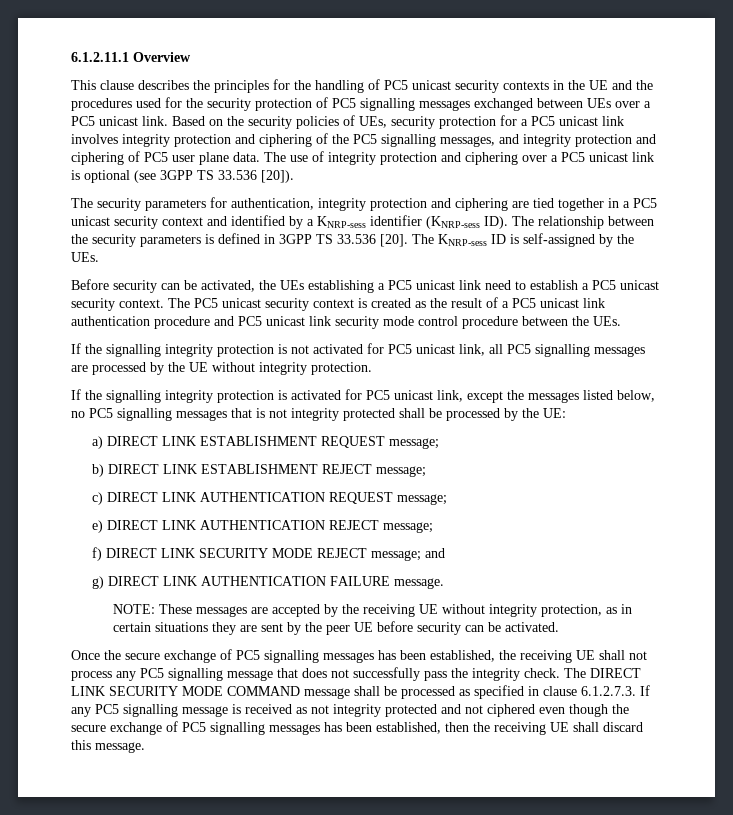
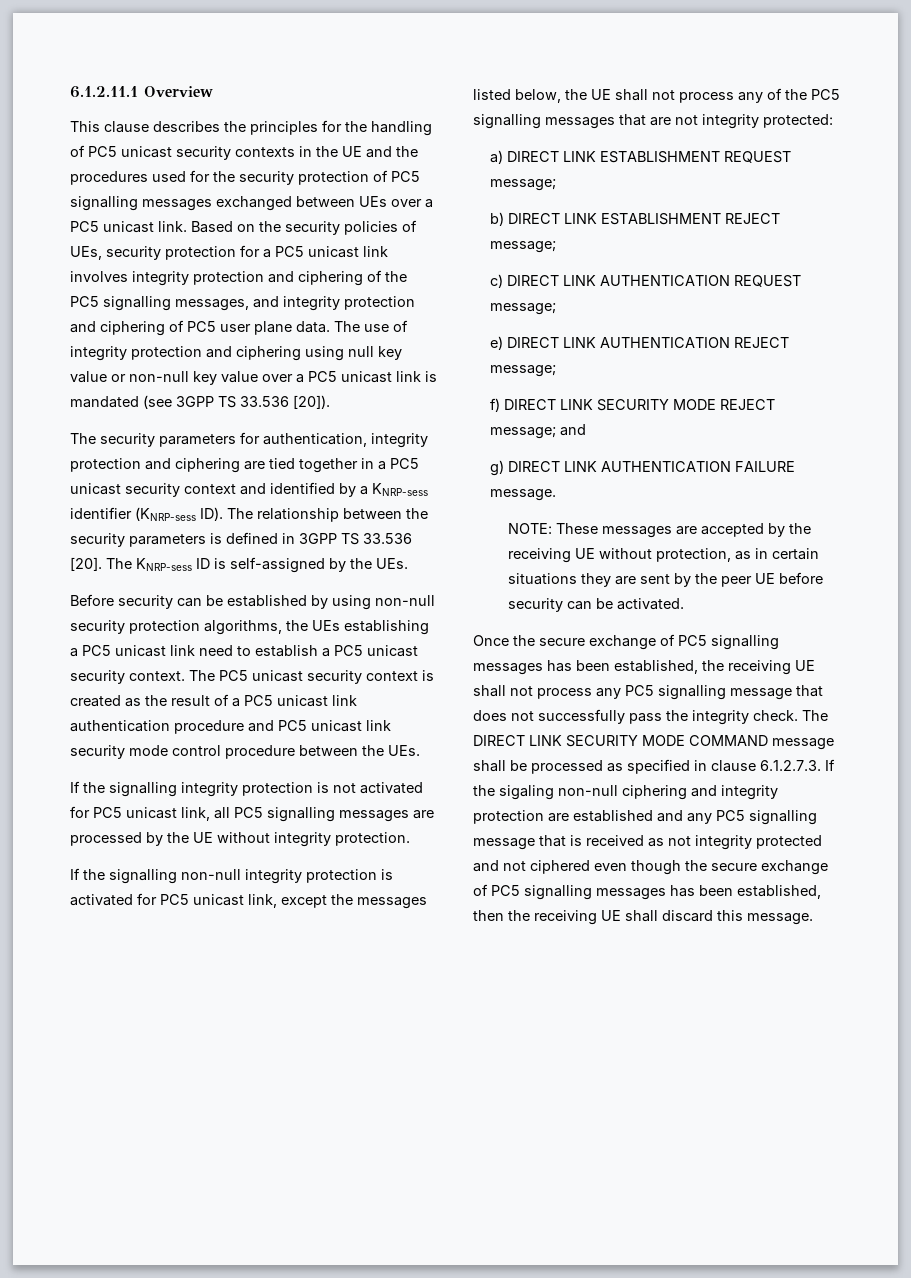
(518, 158) none -> [305,346,402,361] [70,371,258,385] using null key value or non-null key value
[84,170,130,183] optional -> [70,396,139,408] mandated
[201,280,255,292] activated, -> [227,595,435,610] [70,620,282,635] established by using non-null security protection algorithms,
(161, 396) none -> [181,869,241,880] non-null
[71,411,85,418] no -> [565,88,807,103] the UE shall not process any of the
[256,408,566,421] is not integrity protected shall be processed by the UE: -> [650,114,833,129] are not integrity protected:
[488,604,537,617] integrity -> (652, 553) none
[71,704,228,717] any PC5 signalling message -> [473,785,778,800] [473,810,817,825] [473,835,566,850] the sigaling non-null ciphering and integrity protection are established and any PC5 signalling message that

